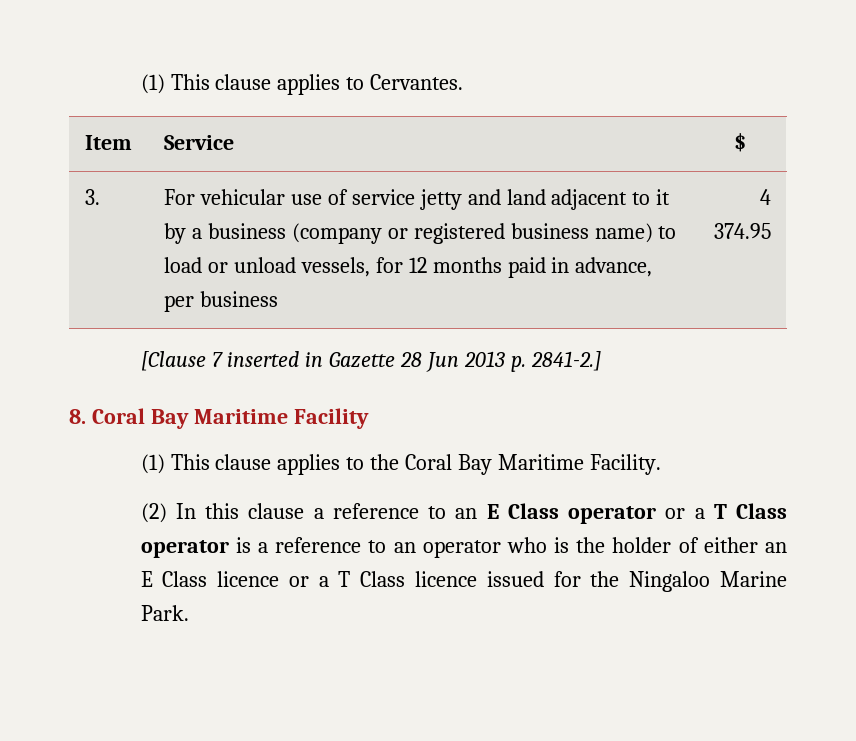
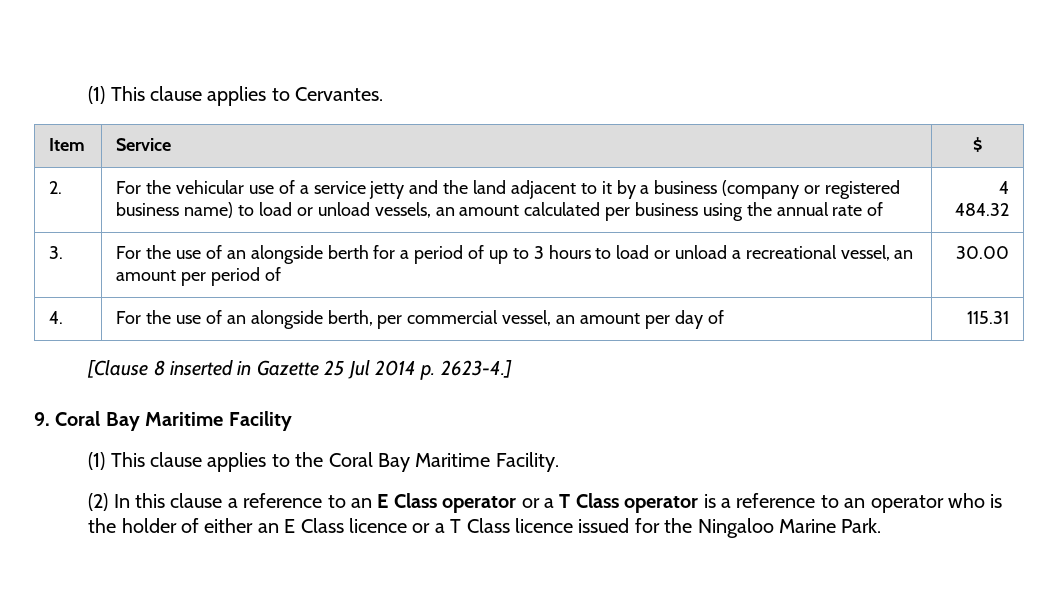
[84,189,100,205] [163,189,195,205] 3. | For -> [49,181,63,194] [116,180,172,194] 2. | For the
(348, 197) none -> [299,185,309,194] a
(501, 197) none -> [443,180,469,194] the
[375,257,653,278] [163,291,278,312] [760,189,772,205] [714,223,772,239] for 12 months paid in advance, per business | 4 374.95 -> [435,202,884,221] [998,181,1009,194] [954,203,1009,216] [49,246,64,259] [116,245,914,264] [116,267,282,286] [955,246,1009,259] [49,311,64,324] [116,310,724,329] [966,311,1009,324] an amount calculated per business using the annual rate of | 4 484.32 // 3. | For the use of an alongside berth for a period of up to 3 hours to load or unload a recreational vessel, an amount per period of | 30.00 // 4. | For the use of an alongside berth, per commercial vessel, an amount per day of | 115.31
[211,352,223,367] 7 -> [153,360,165,376] 8
[400,351,602,372] [69,409,86,424] 28 Jun 2013 p. 2841-2.] // 8. -> [324,360,512,380] [34,412,50,426] 25 Jul 2014 p. 2623-4.] // 9.

